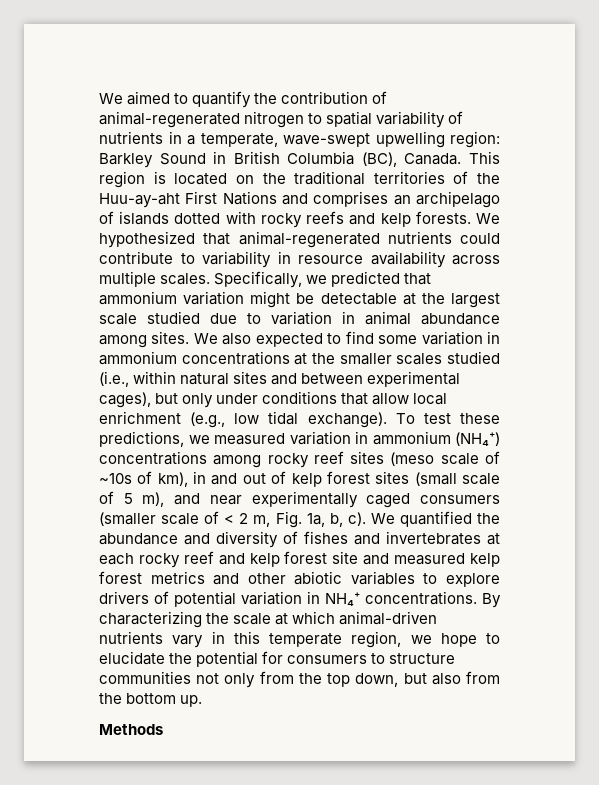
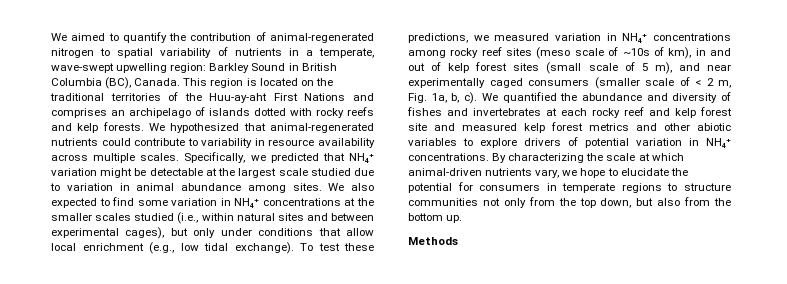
[99,291,177,305] ammonium -> [349,153,374,163] NH₄⁺
[99,351,177,365] ammonium -> [234,198,260,208] NH₄⁺
[372,431,500,446] ammonium (NH₄⁺) -> [622,33,648,43] NH₄⁺
[172,631,402,648] vary in this temperate region, -> [535,169,560,178] vary,
(368, 659) none -> [546,183,662,193] in temperate regions

